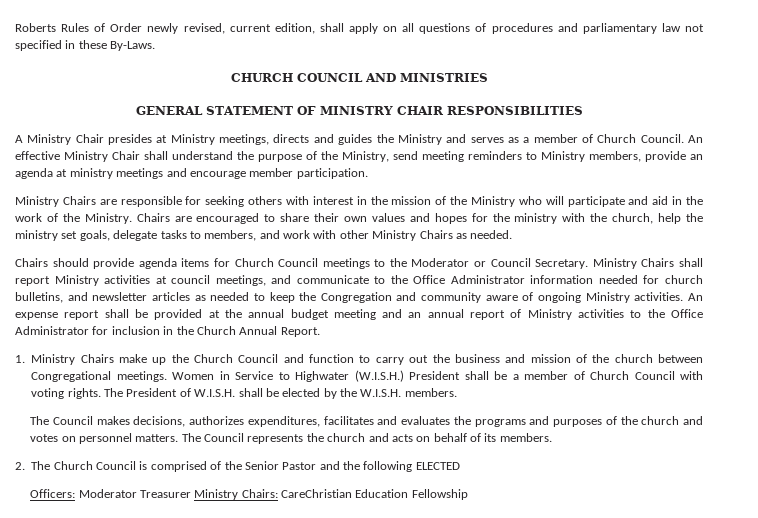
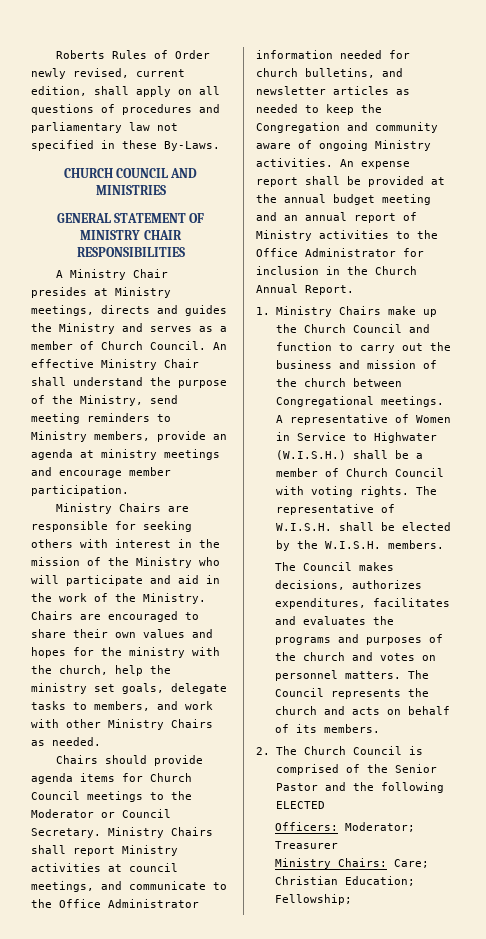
(167, 376) none -> [275,414,409,425] A representative of
[409,371,461,380] President -> (346, 455) none
[126,388,178,397] President -> [275,504,374,515] representative
[78,489,137,498] Moderator -> [344,822,415,832] Moderator;
(191, 494) none -> (338, 845) //
[281,489,468,500] CareChristian Education Fellowship -> [393,859,429,868] [274,876,415,886] [274,894,352,905] Care; Christian Education; Fellowship;

